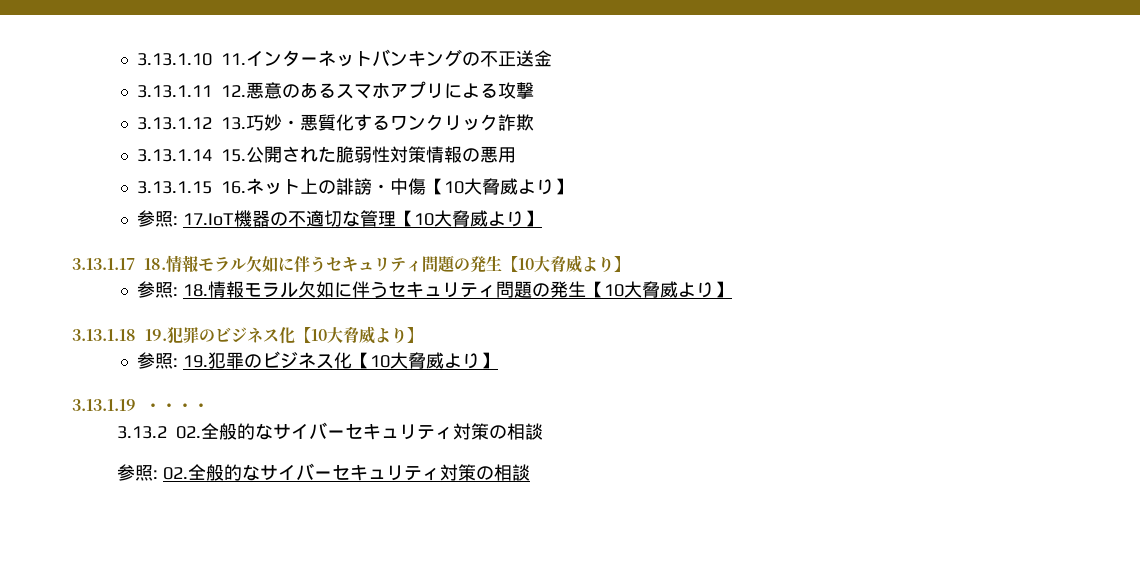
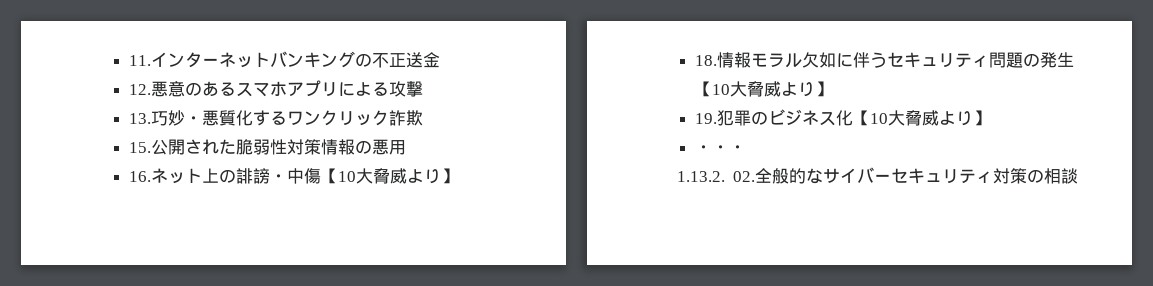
[137,53,213,66] 3.13.1.10 -> (129, 60) none
[137,85,213,98] 3.13.1.11 -> (441, 60) none
[137,117,213,130] 3.13.1.12 -> (424, 89) none
[137,149,213,162] 3.13.1.14 -> (424, 118) none
[137,181,213,194] 3.13.1.15 -> (407, 147) none
[137,210,543,227] [72,258,135,270] 参照: 17.IoT機器の不適切な管理【10大脅威より】 // 3.13.1.17 -> (459, 176) none
[137,281,733,298] [72,329,136,341] 参照: 18.情報モラル欠如に伴うセキュリティ問題の発生【10大脅威より】 // 3.13.1.18 -> (833, 89) none
[137,351,499,369] [72,399,161,411] 参照: 19.犯罪のビジネス化【10大脅威より】 // 3.13.1.19・ -> (991, 118) none
[117,426,168,439] 3.13.2 -> [676,171,725,182] 1.13.2.
[117,463,531,481] // 参照: 02.全般的なサイバーセキュリティ対策の相談 -> (1078, 176) none

